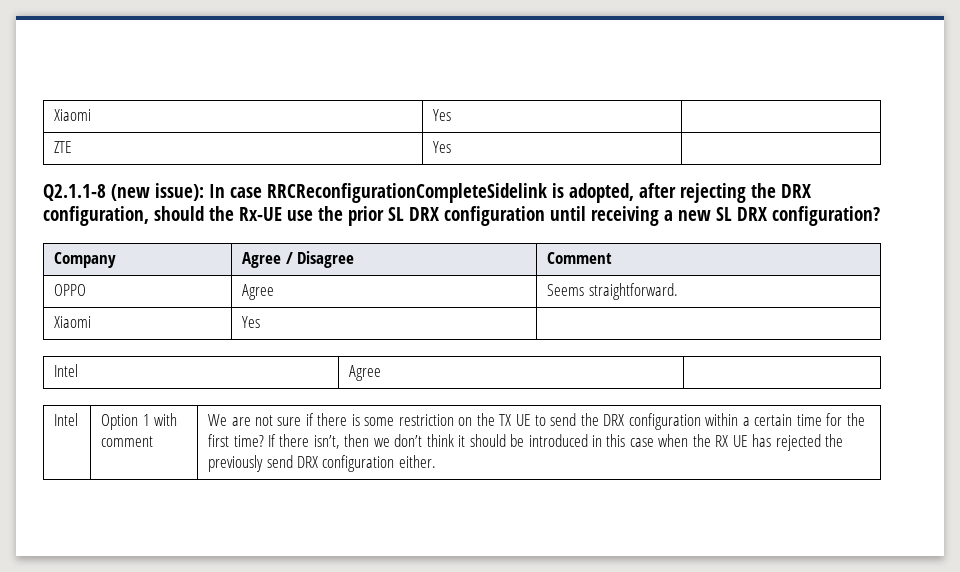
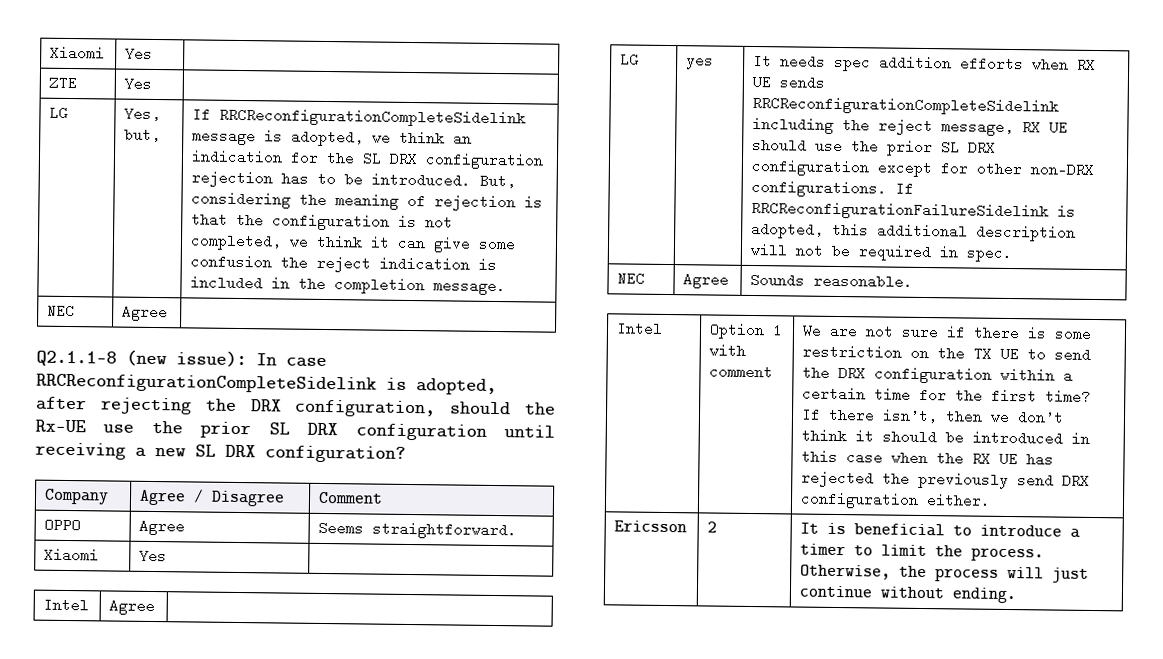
(452, 147) none -> [49,105,69,120] [124,106,162,122] [124,127,162,143] [192,107,527,128] [192,128,473,147] [191,149,545,170] [191,170,517,189] [191,191,544,212] [191,212,454,231] [190,233,517,253] [190,254,498,273] [190,275,507,296] [47,303,76,319] [122,304,169,322] // LG | Yes, but, | If RRCReconfigurationCompleteSidelink message is adopted, we think an indication for the SL DRX configuration rejection has to be introduced. But, considering the meaning of rejection is that the configuration is not completed, we think it can give some confusion the reject indication is included in the completion message. // NEC | Agree |
(382, 373) none -> [620,52,640,67] [686,53,715,70] [753,53,1097,72] [752,74,826,90] [752,95,1060,116] [752,116,1069,137] [752,137,997,157] [751,158,1095,178] [751,179,915,198] [751,200,1077,221] [751,221,1077,242] [750,243,1014,263] [617,271,646,286] [683,272,730,289] [750,272,914,289] // LG | yes | It needs spec addition efforts when RX UE sends RRCReconfigurationCompleteSidelink including the reject message, RX UE should use the prior SL DRX configuration except for other non-DRX configurations. If RRCReconfigurationFailureSidelink is adopted, this additional description will not be required in spec. // NEC | Agree | Sounds reasonable.
(436, 461) none -> [614,520,688,533] [707,521,718,533] [800,522,1081,538] [800,543,1045,562] [800,564,1090,583] [799,585,1018,604] // Ericsson | 2 | It is beneficial to introduce a timer to limit the process. Otherwise, the process will just continue without ending.

